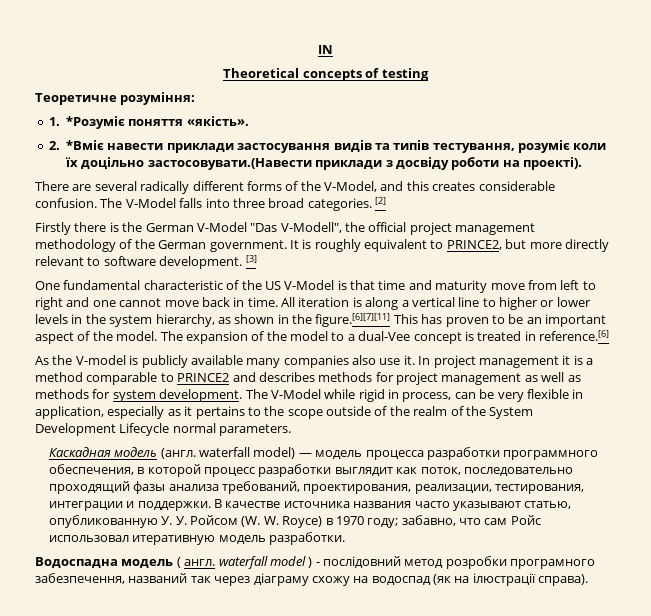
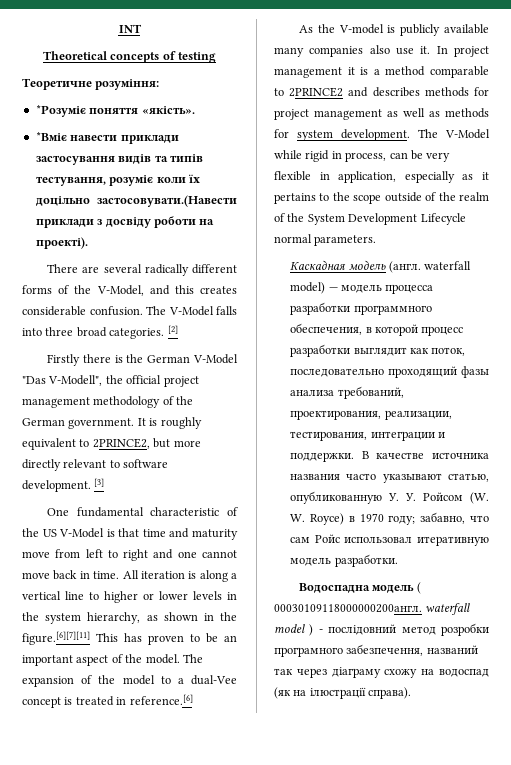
[318,45,333,54] IN -> [118,24,142,33] INT
[48,117,60,126] 1. -> (160, 84) none
[48,141,60,150] 2. -> (195, 110) none
[446,240,502,250] PRINCE2, -> [92,438,150,449] 2PRINCE2,
[177,373,230,382] PRINCE2 -> [289,87,344,97] 2PRINCE2
[184,559,216,566] англ. -> [274,604,422,613] 00030109118000000200англ.

